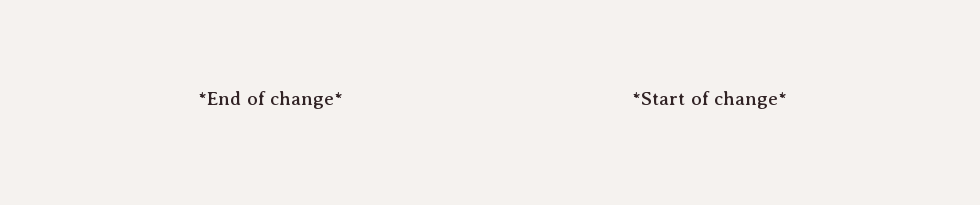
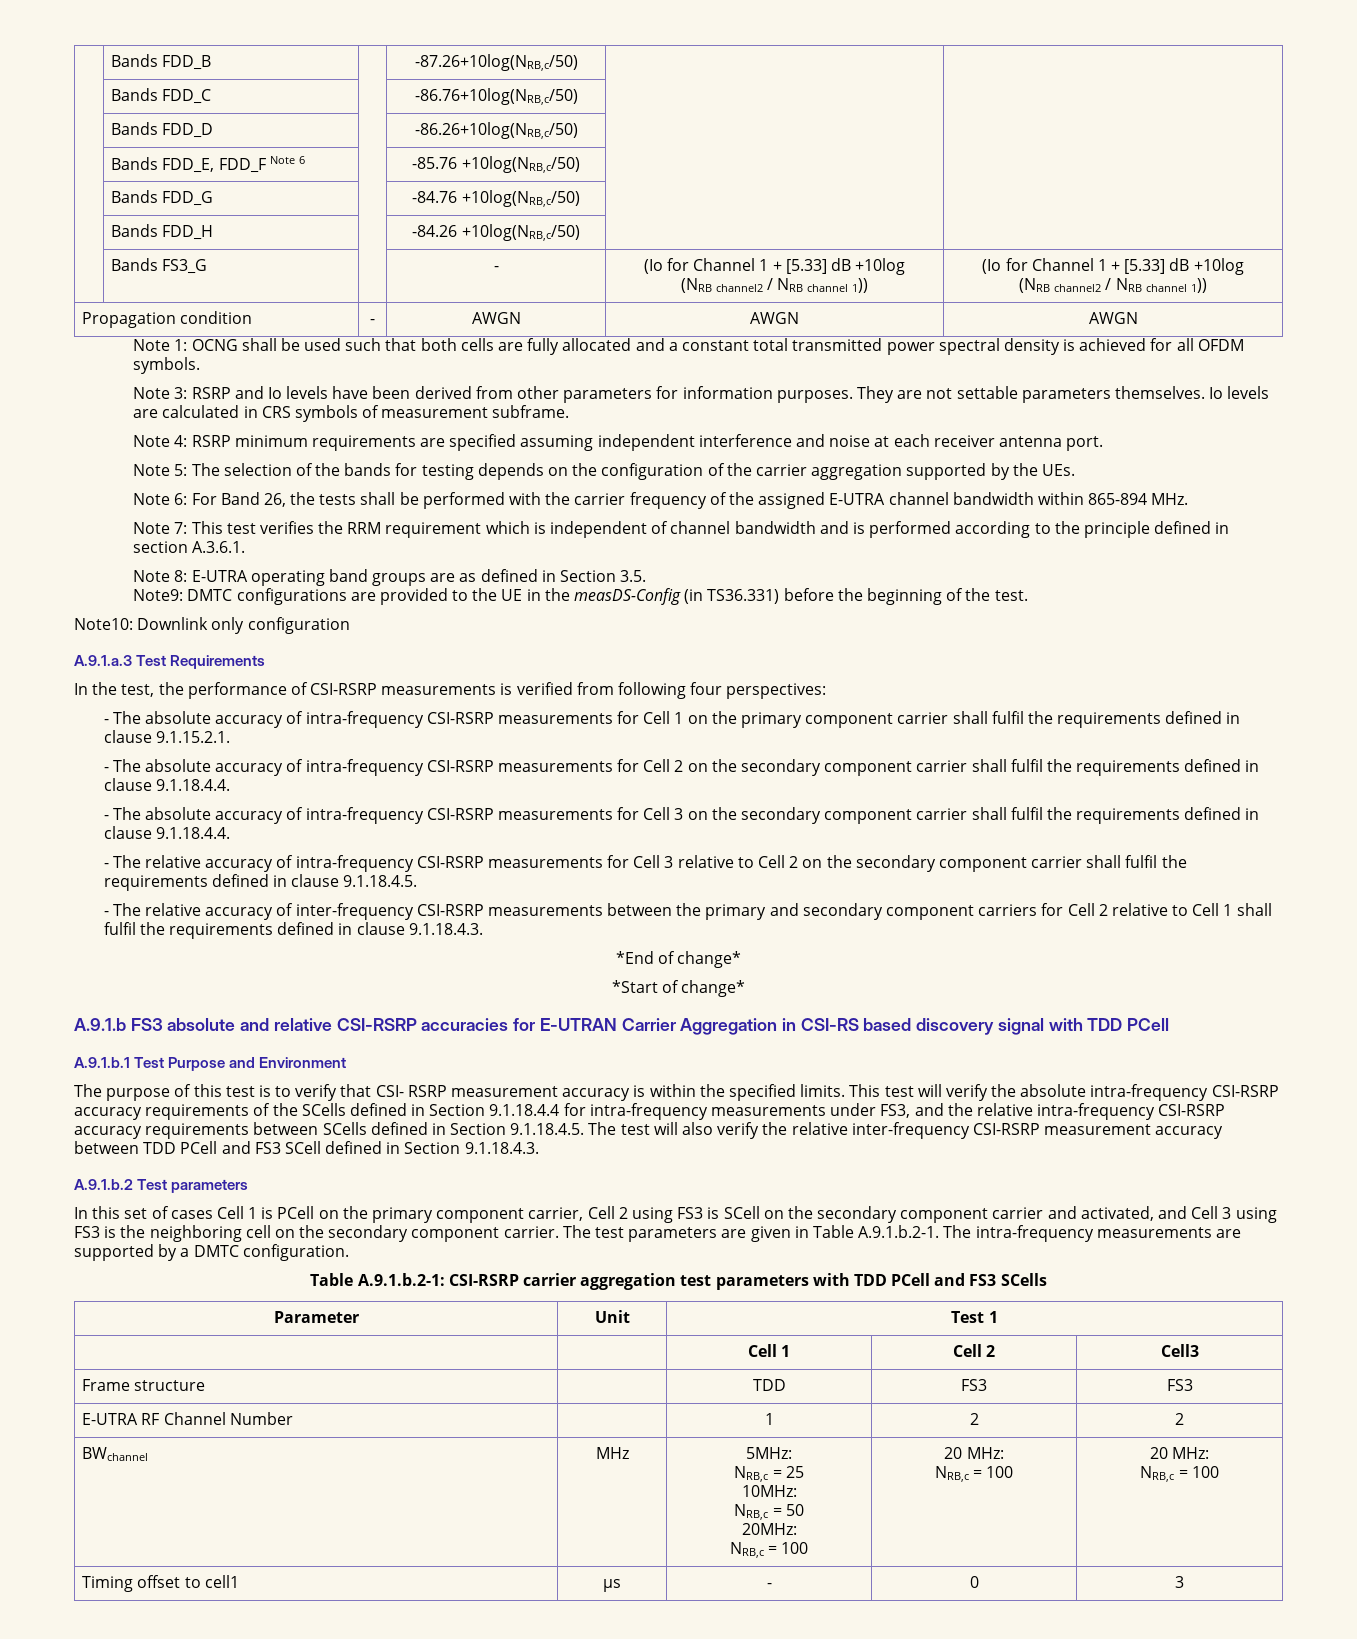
(198, 98) none -> [111,54,212,70] [414,54,578,71] [111,88,212,104] [414,88,578,105] [111,122,214,138] [414,122,578,139] [111,156,306,173] [412,156,580,173] [111,190,214,206] [412,190,580,207] [111,224,214,240] [412,224,580,241] [111,258,208,274] [493,266,499,271] [643,258,906,275] [680,278,869,293] [982,258,1244,275] [1019,278,1207,293] [82,311,253,328] [370,319,375,324] [471,312,521,324] [750,312,799,324] [1088,312,1138,324] [133,338,1244,355] [133,357,201,374] [133,386,1270,403] [133,405,570,422] [133,434,1104,451] [133,463,1075,480] [133,492,1189,509] [133,521,1230,538] [133,541,246,553] [133,569,647,586] [133,588,1028,605] [74,617,350,634] [74,655,266,669] [74,682,827,699] [103,711,1241,728] [103,730,230,743] [103,759,1260,776] [103,778,230,791] [103,807,1260,824] [103,826,230,839] [103,855,1187,872] [103,874,418,891] [103,903,1272,920] [103,922,483,939] | Bands FDD_B | | -87.26+10log(NRB,c/50) | | // | Bands FDD_C | | -86.76+10log(NRB,c/50) | | // | Bands FDD_D | | -86.26+10log(NRB,c/50) | | // | Bands FDD_E, FDD_F Note 6 | | -85.76 +10log(NRB,c/50) | | // | Bands FDD_G | | -84.76 +10log(NRB,c/50) | | // | Bands FDD_H | | -84.26 +10log(NRB,c/50) | | // | Bands FS3_G | | - | (Io for Channel 1 + [5.33] dB +10log // (NRB channel2 / NRB channel 1)) | (Io for Channel 1 + [5.33] dB +10log // (NRB channel2 / NRB channel 1)) // Propagation condition | - | AWGN | AWGN | AWGN // Note 1: OCNG shall be used such that both cells are fully allocated and a constant total transmitted power spectral density is achieved for all OFDM symbols. // Note 3: RSRP and Io levels have been derived from other parameters for information purposes. They are not settable parameters themselves. Io levels are calculated in CRS symbols of measurement subframe. // Note 4: RSRP minimum requirements are specified assuming independent interference and noise at each receiver antenna port. // Note 5: The selection of the bands for testing depends on the configuration of the carrier aggregation supported by the UEs. // Note 6: For Band 26, the tests shall be performed with the carrier frequency of the assigned E-UTRA channel bandwidth within 865-894 MHz. // Note 7: This test verifies the RRM requirement which is independent of channel bandwidth and is performed according to the principle defined in section A.3.6.1. // Note 8: E-UTRA operating band groups are as defined in Section 3.5. // Note9: DMTC configurations are provided to the UE in the measDS-Config (in TS36.331) before the beginning of the test. // Note10: Downlink only configuration // A.9.1.a.3 Test Requirements // In the test, the performance of CSI-RSRP measurements is verified from following four perspectives: // - The absolute accuracy of intra-frequency CSI-RSRP measurements for Cell 1 on the primary component carrier shall fulfil the requirements defined in clause 9.1.15.2.1. // - The absolute accuracy of intra-frequency CSI-RSRP measurements for Cell 2 on the secondary component carrier shall fulfil the requirements defined in clause 9.1.18.4.4. // - The absolute accuracy of intra-frequency CSI-RSRP measurements for Cell 3 on the secondary component carrier shall fulfil the requirements defined in clause 9.1.18.4.4. // - The relative accuracy of intra-frequency CSI-RSRP measurements for Cell 3 relative to Cell 2 on the secondary component carrier shall fulfil the requirements defined in clause 9.1.18.4.5. // - The relative accuracy of inter-frequency CSI-RSRP measurements between the primary and secondary component carriers for Cell 2 relative to Cell 1 shall fulfil the requirements defined in clause 9.1.18.4.3. //
(787, 100) none -> [74,1018,1170,1035] [74,1057,347,1071] [74,1084,1279,1101] [74,1103,1226,1120] [74,1122,1224,1139] [74,1141,539,1154] [74,1179,249,1193] [74,1206,1277,1223] [74,1225,1241,1242] [74,1244,349,1261] [310,1273,1047,1290] [273,1311,359,1323] [594,1310,630,1323] [951,1311,998,1323] [747,1344,791,1357] [952,1344,996,1357] [1160,1344,1199,1357] [82,1379,206,1391] [752,1379,786,1391] [961,1379,987,1391] [1166,1379,1193,1391] [82,1412,293,1425] [764,1413,774,1425] [969,1413,979,1425] [1175,1413,1184,1425] [82,1447,149,1461] [595,1447,629,1459] [746,1447,792,1459] [734,1466,804,1482] [741,1485,797,1497] [734,1504,804,1520] [741,1523,797,1535] [729,1542,809,1558] [944,1447,1004,1459] [934,1466,1014,1482] [1149,1447,1210,1459] [1140,1466,1219,1482] [82,1575,239,1592] [603,1579,621,1592] [766,1583,772,1588] [969,1576,979,1588] [1175,1576,1184,1588] // A.9.1.b FS3 absolute and relative CSI-RSRP accuracies for E-UTRAN Carrier Aggregation in CSI-RS based discovery signal with TDD PCell // A.9.1.b.1 Test Purpose and Environment // The purpose of this test is to verify that CSI- RSRP measurement accuracy is within the specified limits. This test will verify the absolute intra-frequency CSI-RSRP accuracy requirements of the SCells defined in Section 9.1.18.4.4 for intra-frequency measurements under FS3, and the relative intra-frequency CSI-RSRP accuracy requirements between SCells defined in Section 9.1.18.4.5. The test will also verify the relative inter-frequency CSI-RSRP measurement accuracy between TDD PCell and FS3 SCell defined in Section 9.1.18.4.3. // A.9.1.b.2 Test parameters // In this set of cases Cell 1 is PCell on the primary component carrier, Cell 2 using FS3 is SCell on the secondary component carrier and activated, and Cell 3 using FS3 is the neighboring cell on the secondary component carrier. The test parameters are given in Table A.9.1.b.2-1. The intra-frequency measurements are supported by a DMTC configuration. // Table A.9.1.b.2-1: CSI-RSRP carrier aggregation test parameters with TDD PCell and FS3 SCells // Parameter | Unit | Test 1 // | | Cell 1 | Cell 2 | Cell3 // Frame structure | | TDD | FS3 | FS3 // E-UTRA RF Channel Number | | 1 | 2 | 2 // BWchannel | MHz | 5MHz: // NRB,c = 25 // 10MHz: // NRB,c = 50 // 20MHz: // NRB,c = 100 | 20 MHz: // NRB,c = 100 | 20 MHz: // NRB,c = 100 // Timing offset to cell1 | μs | - | 0 | 3

